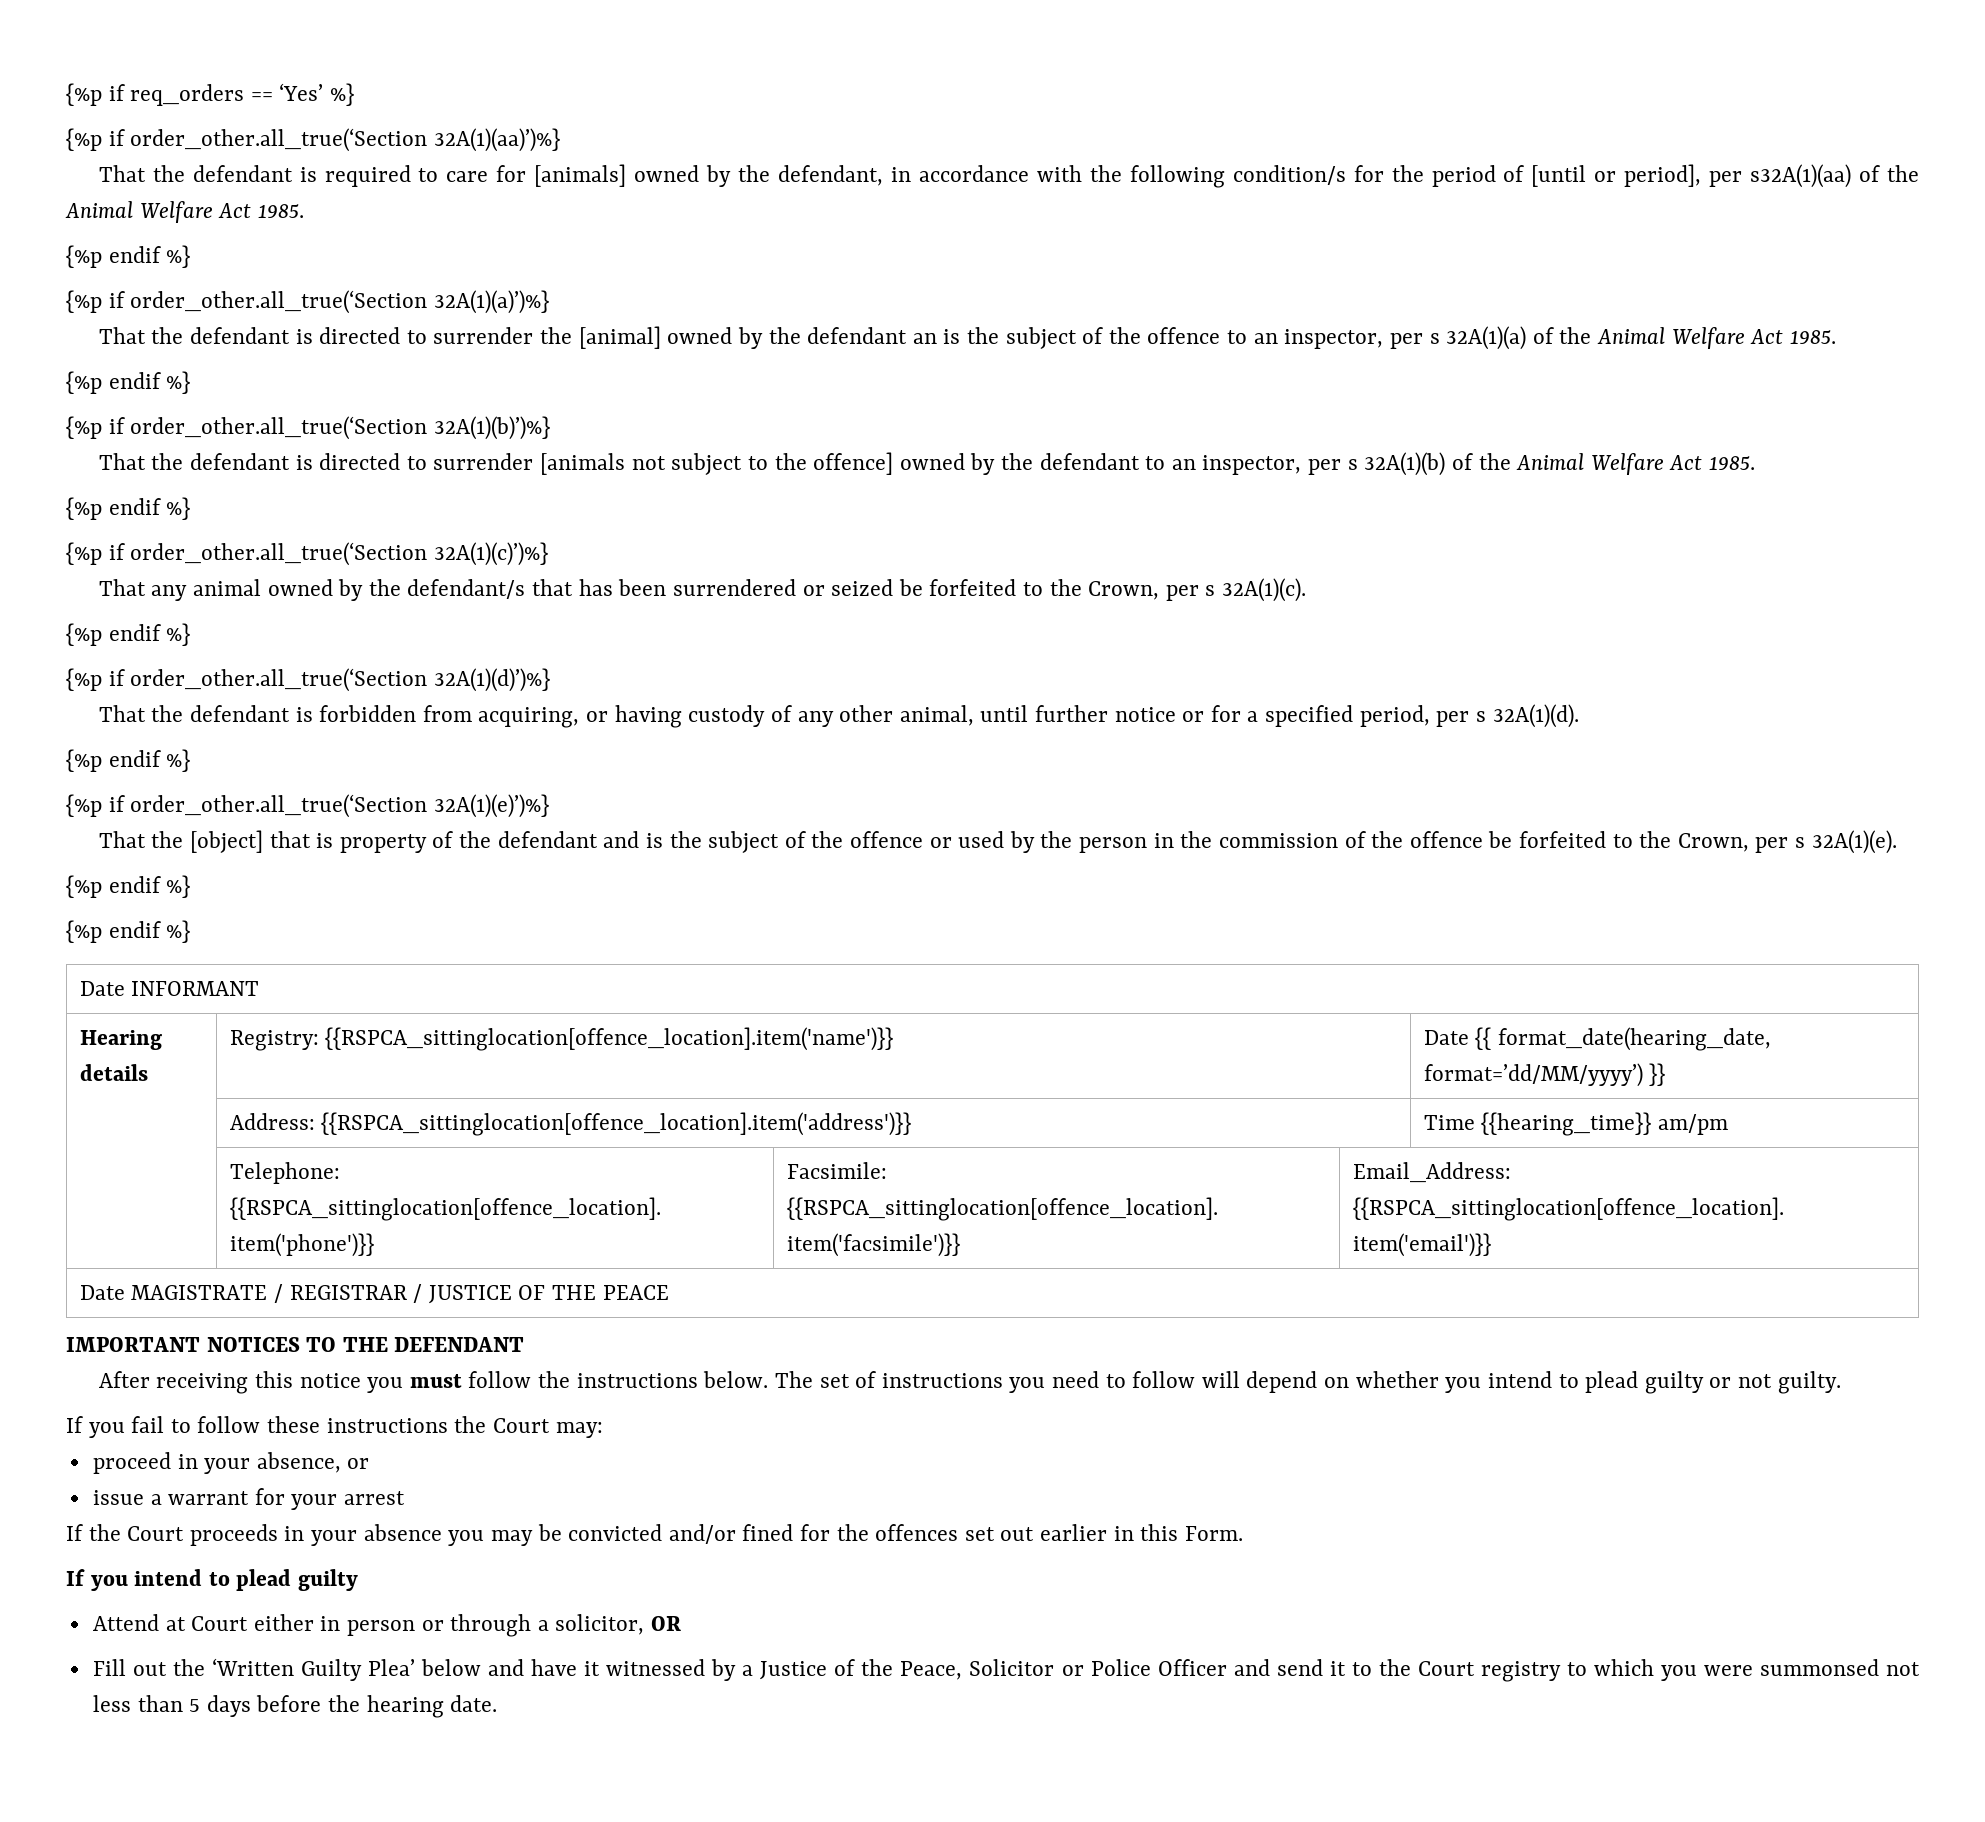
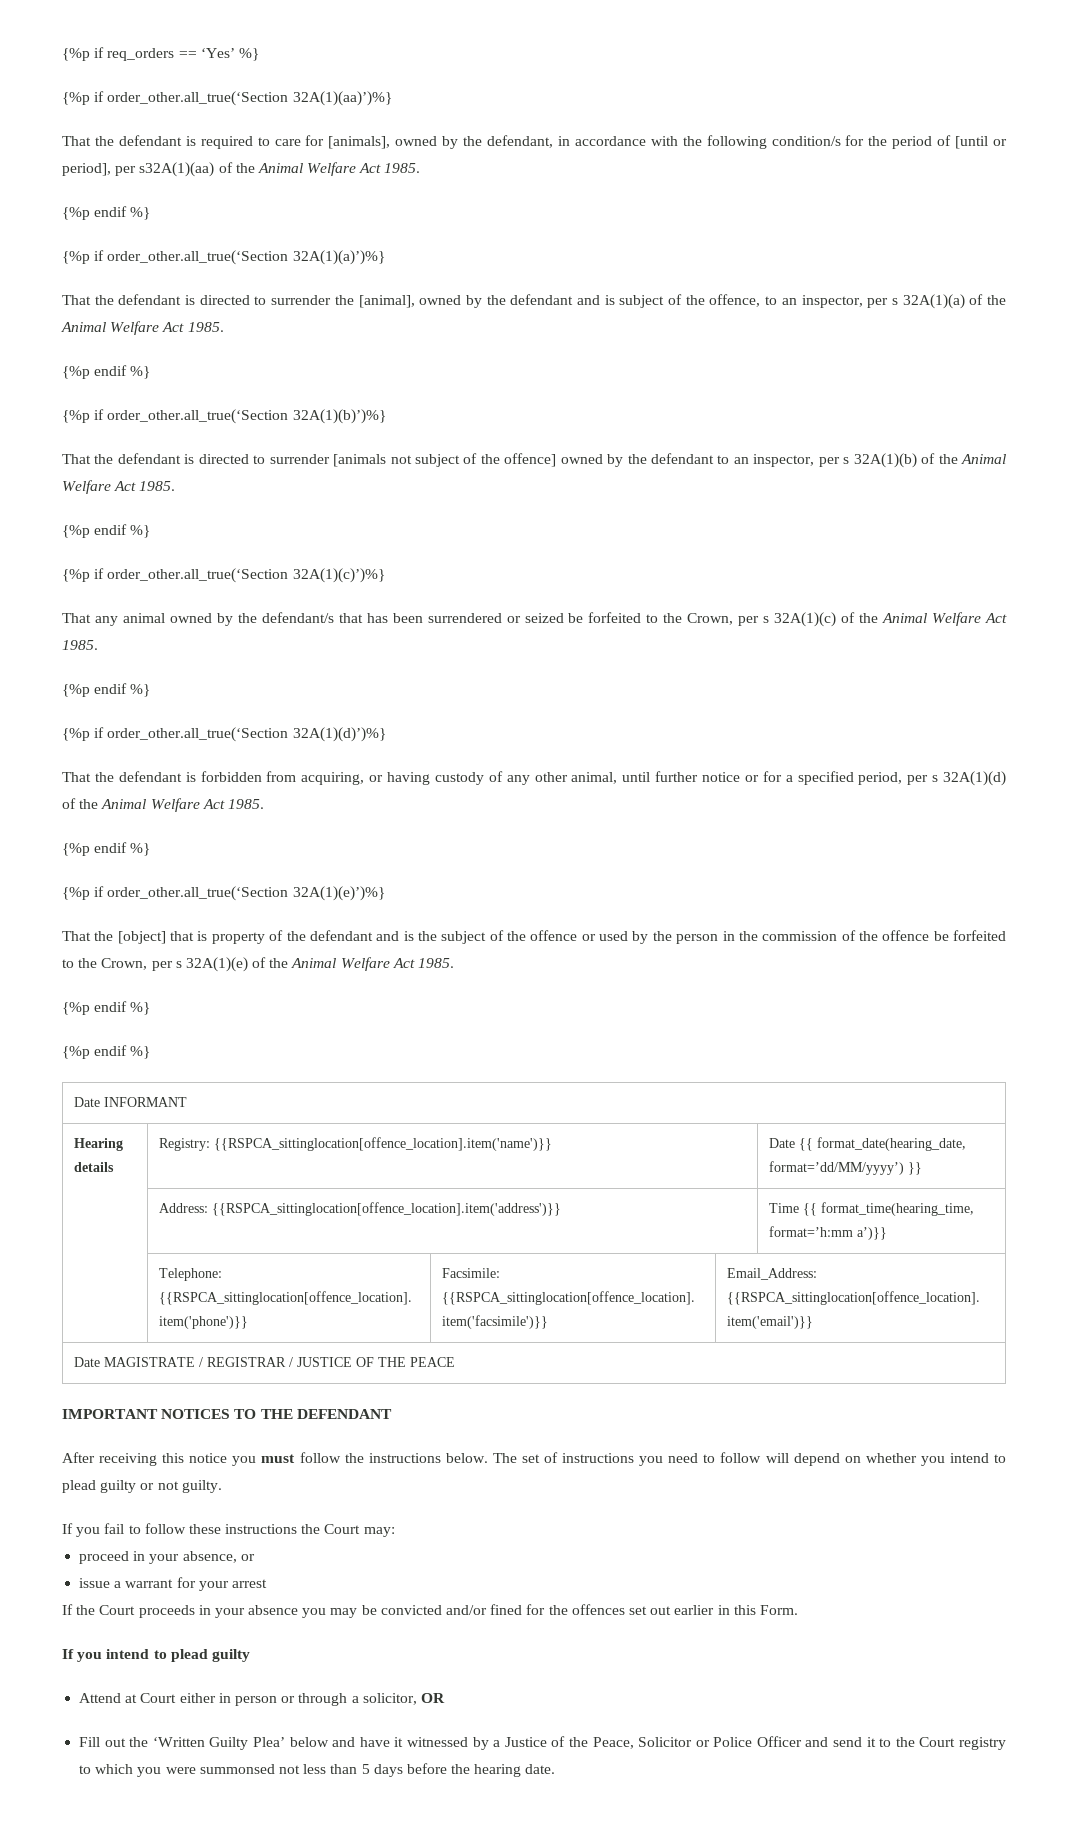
[534,164,627,187] [animals] -> [328,136,391,149] [animals],
[578,326,1221,349] [animal] owned by the defendant an is the subject of the offence -> [358,294,761,308] [animal], owned by the defendant and is subject of the offence,
[747,456,768,470] to -> [463,453,478,464] of
[1222,578,1307,602] 32A(1)(c). -> [774,612,1008,627] [62,640,98,650] 32A(1)(c) of the Animal Welfare Act 1985.
[1492,704,1579,728] 32A(1)(d). -> [943,771,1006,786] [62,798,264,812] 32A(1)(d) of the Animal Welfare Act 1985.
[1811,830,1897,854] 32A(1)(e). -> [185,957,455,972] 32A(1)(e) of the Animal Welfare Act 1985.
[1481,1112,1728,1136] {{hearing_time}} am/pm -> [802,1202,974,1216] [768,1226,887,1240] {{ format_time(hearing_time, format=’h:mm a’)}}

